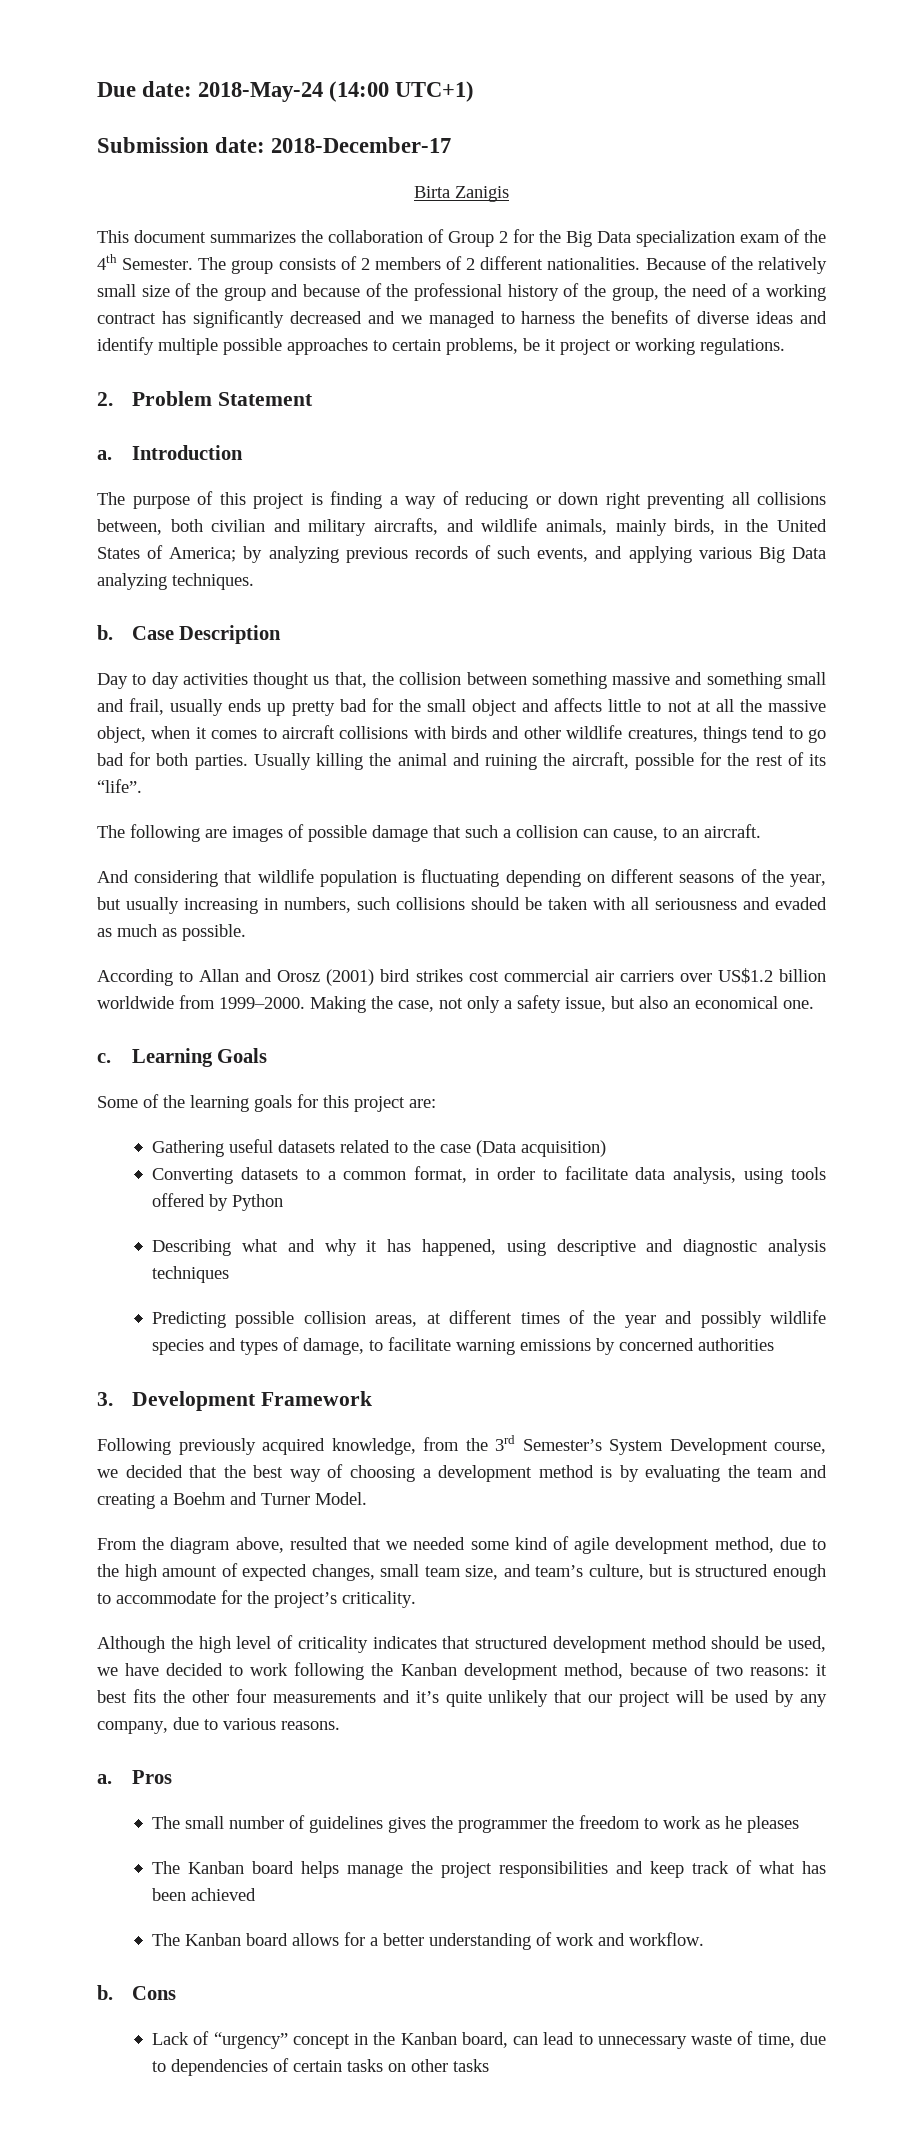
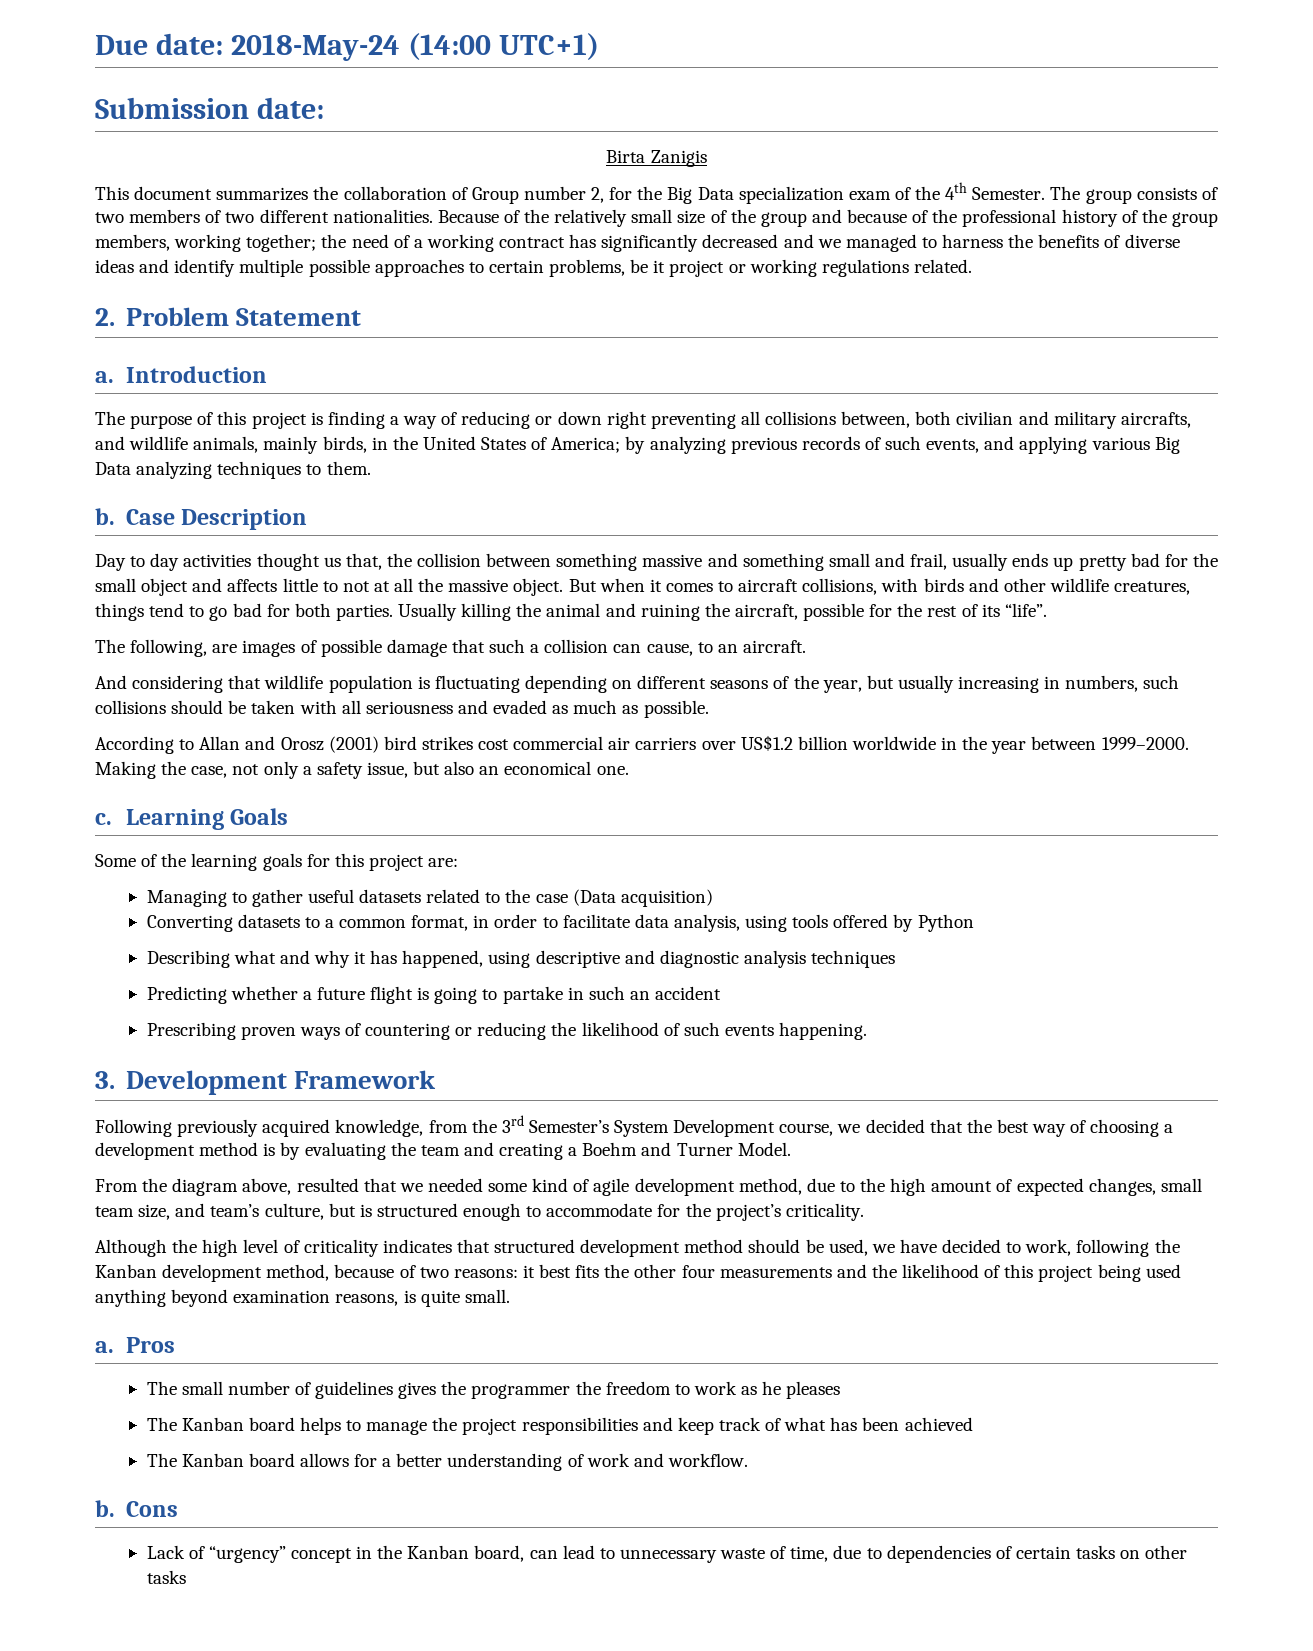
[271,137,452,153] 2018-December-17 -> (325, 108) none
[499,231,508,243] 2 -> [523,186,605,203] number 2,
[360,258,370,270] 2 -> [95,212,124,223] two
[466,258,476,270] 2 -> [225,212,255,223] two
[611,287,659,301] group, -> [1171,212,1218,227] [95,234,317,252] group members, working together;
[700,338,785,355] regulations. -> [821,259,972,277] regulations related.
[172,573,254,590] techniques. -> [217,461,371,479] techniques to them.
[97,726,146,743] object, -> [513,578,597,596] object. But
[339,726,409,739] collisions -> [802,578,878,595] collisions,
[130,824,200,842] following -> [130,639,208,657] following,
[179,995,215,1009] from -> [941,736,1097,754] in the year between
[152,1140,225,1157] Gathering -> [146,889,303,907] Managing to gather
[235,1310,827,1328] [152,1337,775,1355] possible collision areas, at different times of the year and possibly wildlife species and types of damage, to facilitate warning emissions by concerned authorities -> [230,986,722,1004] [146,1022,868,1040] whether a future flight is going to partake in such an accident // Prescribing proven ways of countering or reducing the likelihood of such events happening.
[250,1663,289,1676] work -> [1025,1239,1072,1256] work,
[415,1690,828,1707] [97,1717,340,1734] it’s quite unlikely that our project will be used by any company, due to various reasons. -> [871,1264,1181,1282] [95,1289,510,1307] the likelihood of this project being used anything beyond examination reasons, is quite small.
(340, 1869) none -> [346,1420,362,1431] to

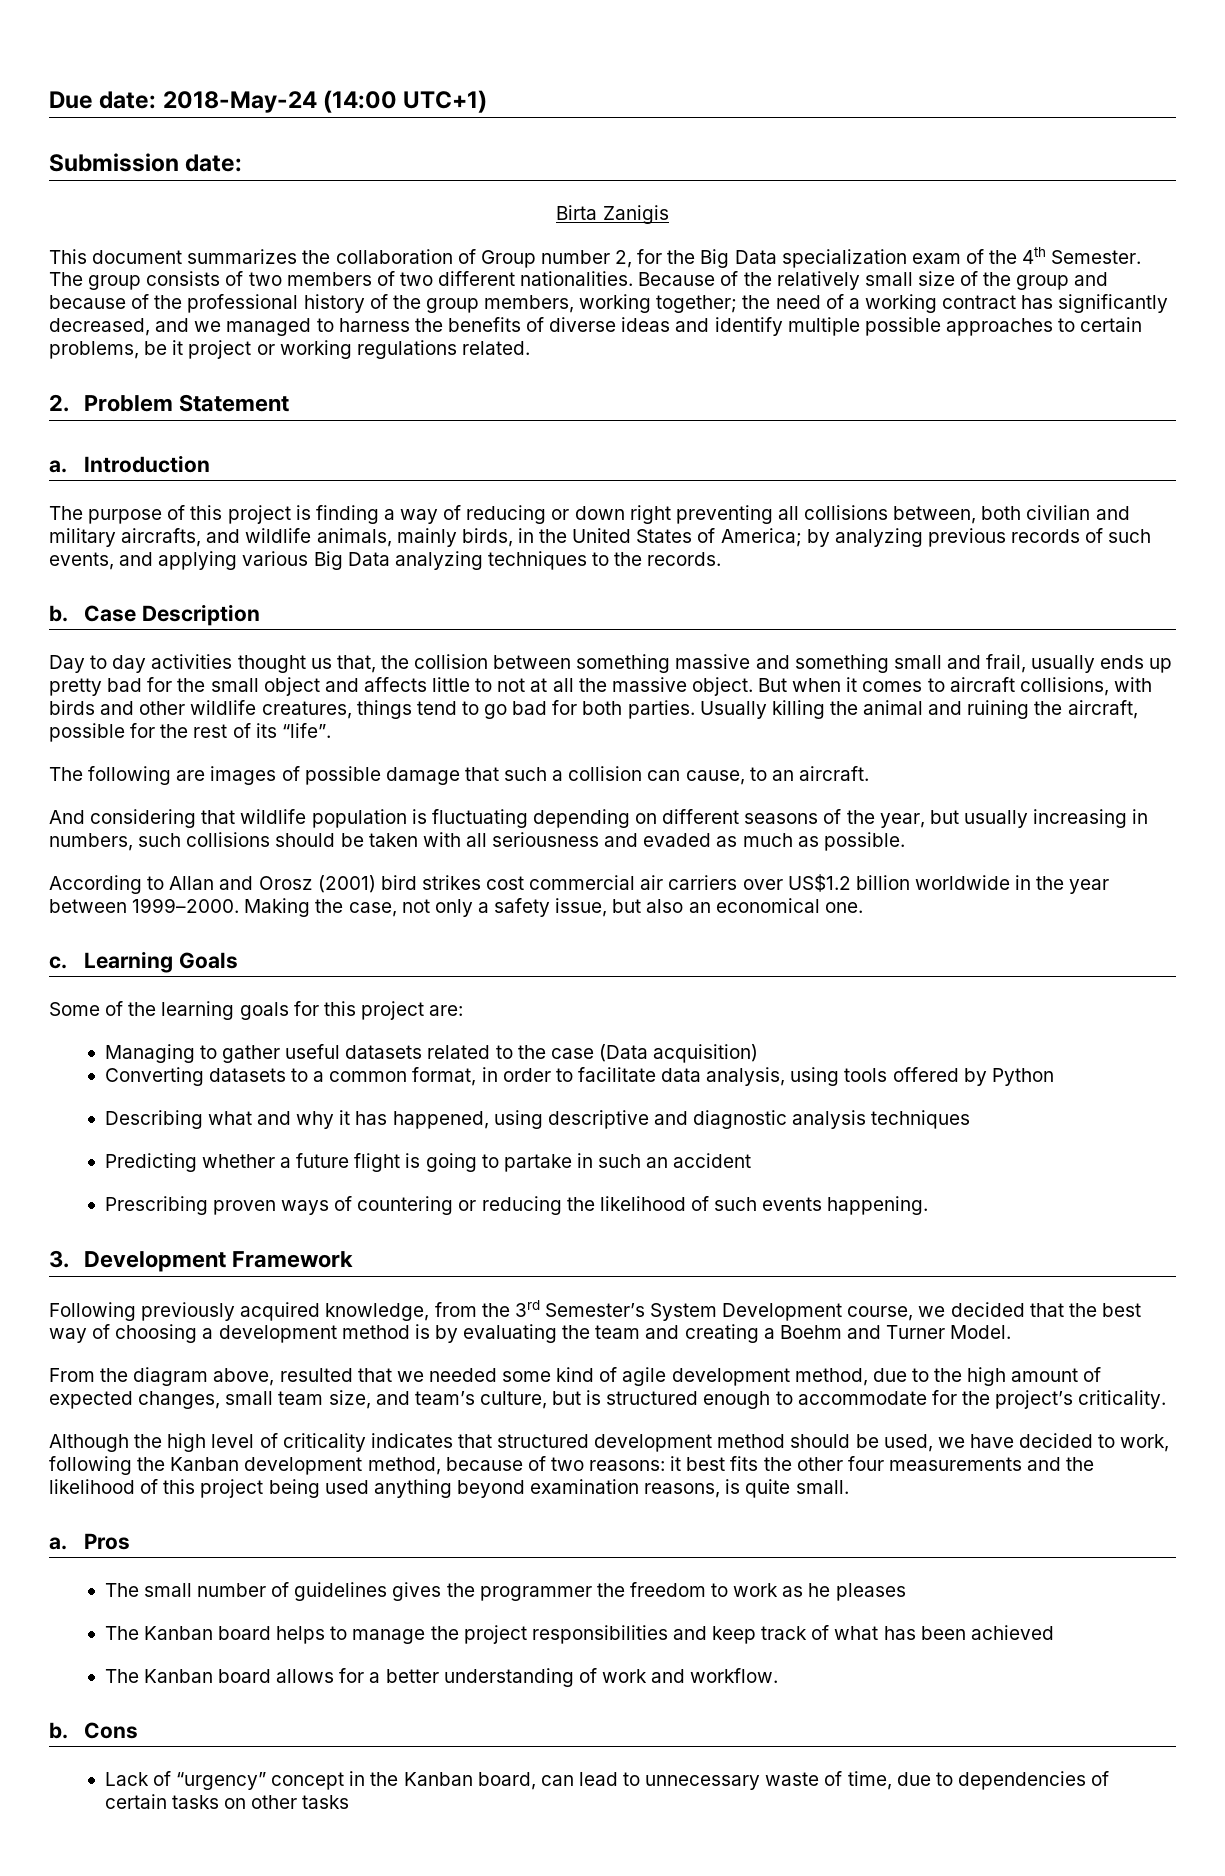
[702,234,779,248] decreased -> [49,318,150,336] decreased,
[326,461,371,475] them. -> [614,552,722,566] the records.
[130,639,208,657] following, -> [88,766,172,785] following

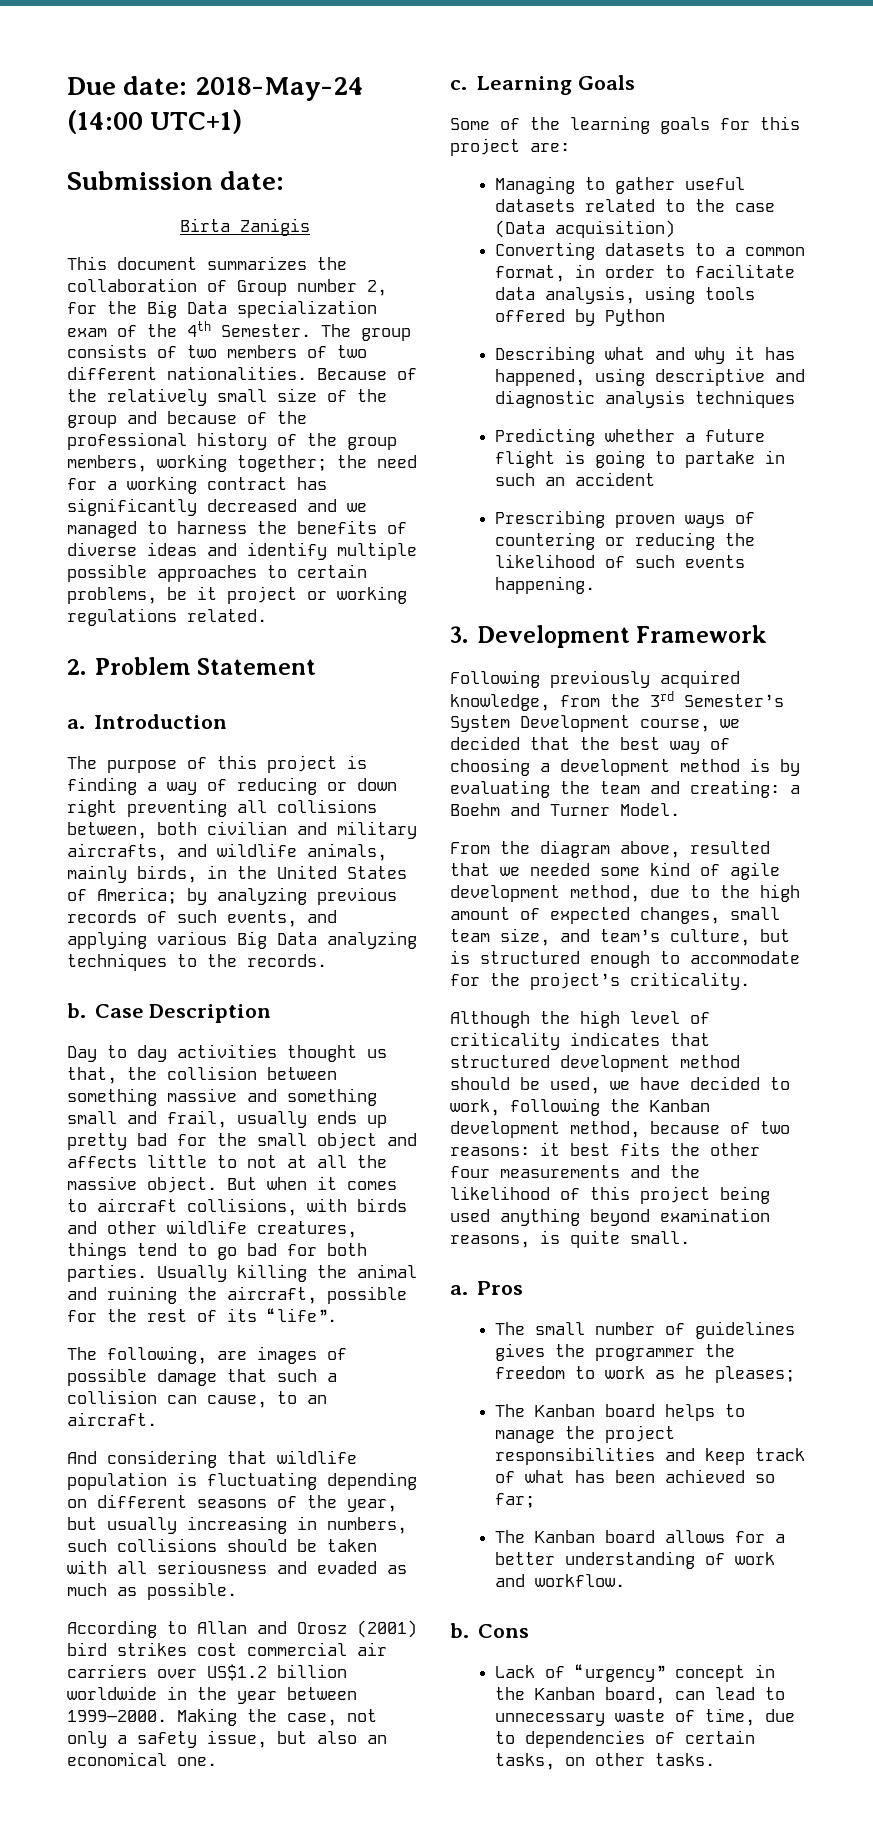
[825,294,844,309] of -> [67,478,97,490] for
[49,318,150,336] decreased, -> [207,499,297,512] decreased
[88,766,172,785] following -> [107,1346,207,1364] following,
[684,1324,759,1343] creating -> [690,780,780,798] creating:
[835,1583,906,1601] pleases -> [715,1366,796,1383] pleases;
(1054, 1632) none -> [755,1474,776,1483] [495,1493,536,1508] so far;
[171,1795,219,1809] tasks -> [495,1753,556,1770] tasks,
[302,1795,350,1809] tasks -> [655,1753,716,1766] tasks.

